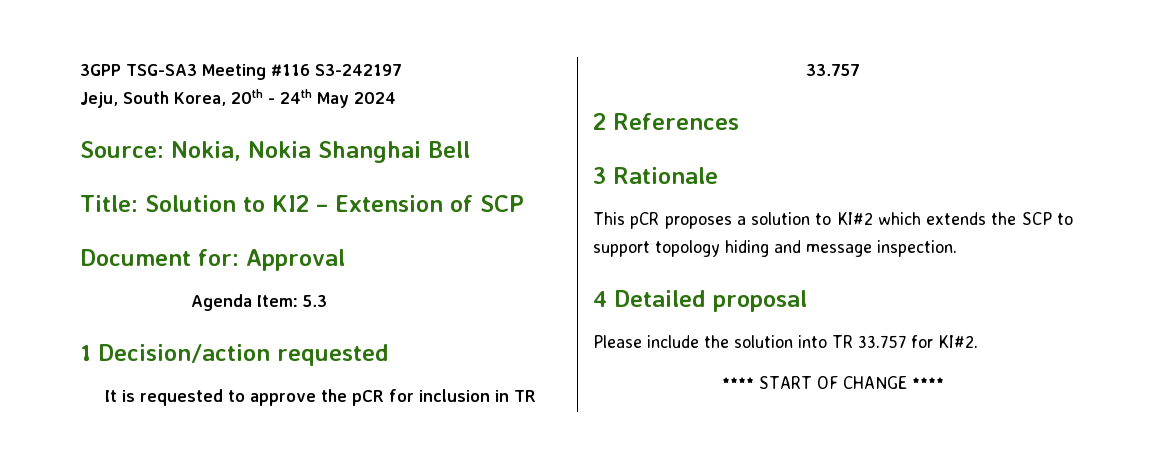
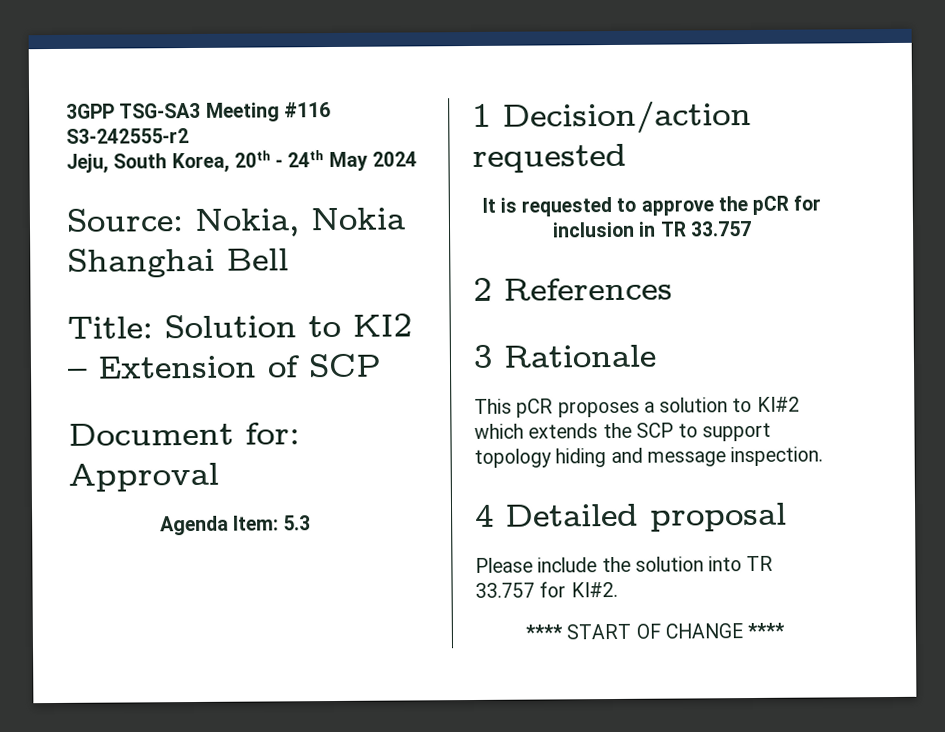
[315,64,402,76] S3-242197 -> [66,128,189,144] S3-242555-r2

